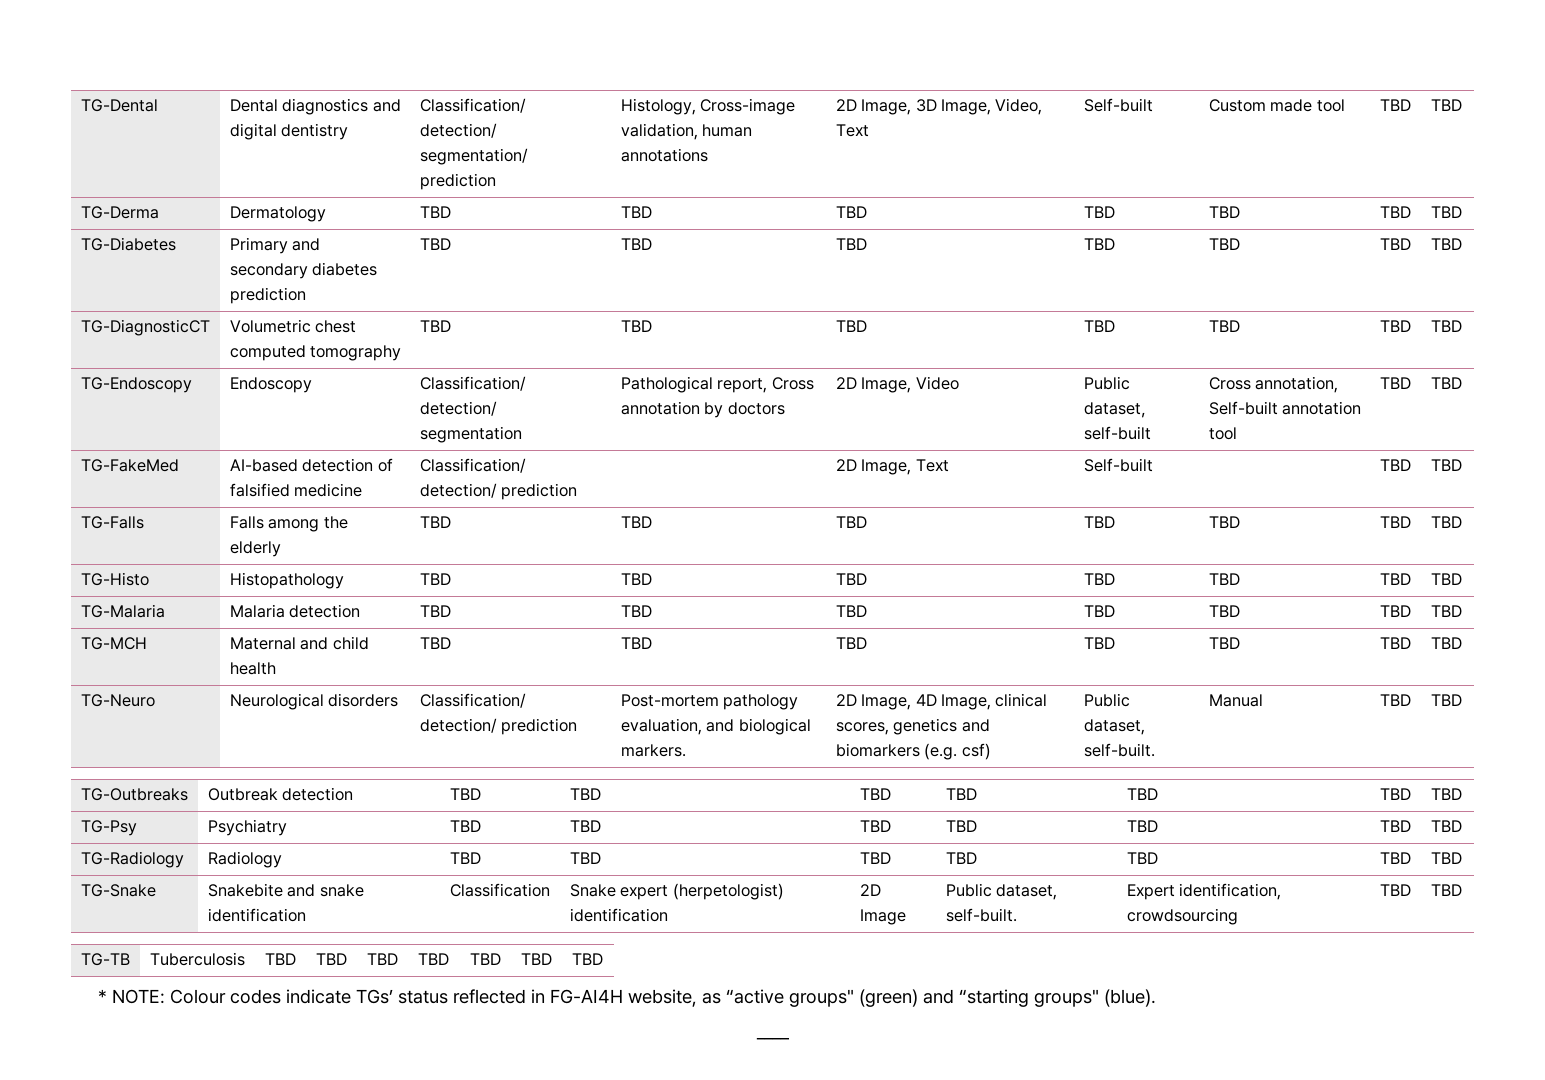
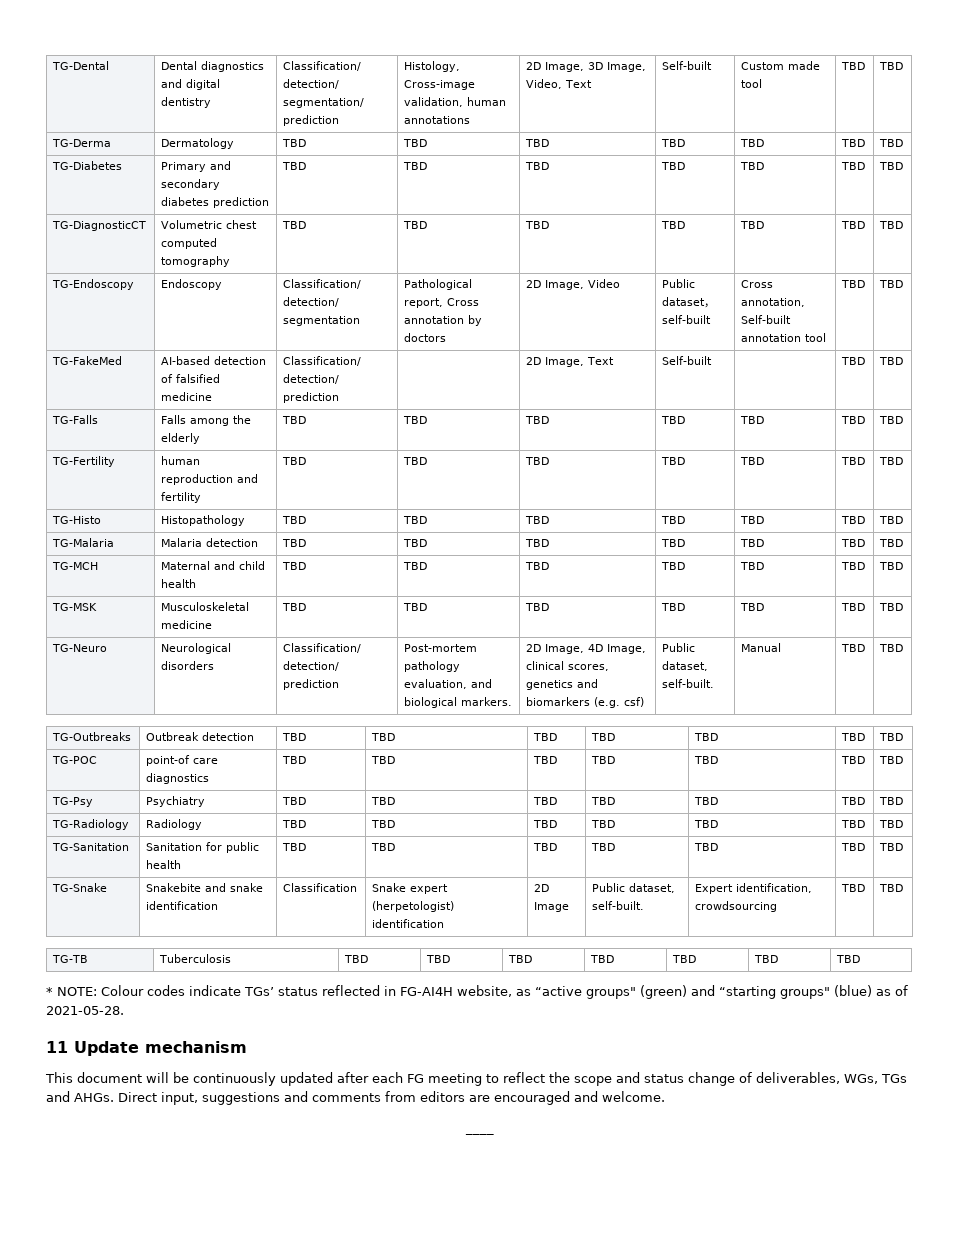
(1462, 522) none -> [52,456,116,467] [161,456,201,465] [161,474,259,485] [161,492,202,503] [282,457,307,465] [403,457,428,465] [525,457,550,465] [661,457,686,465] [740,457,765,465] [841,457,866,465] [879,457,904,465] // TG-Fertility | human reproduction and fertility | TBD | TBD | TBD | TBD | TBD | TBD | TBD
(1462, 643) none -> [52,603,98,611] [161,602,250,611] [161,620,213,629] [282,603,307,611] [403,603,428,611] [525,603,550,611] [661,603,686,611] [740,603,765,611] [841,603,866,611] [879,603,904,611] // TG-MSK | Musculoskeletal medicine | TBD | TBD | TBD | TBD | TBD | TBD | TBD
(1462, 794) none -> [52,756,98,764] [146,755,219,766] [146,773,210,784] [282,756,307,764] [371,756,396,764] [533,756,558,764] [591,756,616,764] [694,756,719,764] [841,756,866,764] [879,756,904,764] // TG-POC | point-of care diagnostics | TBD | TBD | TBD | TBD | TBD | TBD | TBD
(1462, 858) none -> [52,843,130,851] [146,842,260,853] [146,860,182,869] [282,843,307,851] [371,843,396,851] [533,843,558,851] [591,843,616,851] [694,843,719,851] [841,843,866,851] [879,843,904,851] // TG-Sanitation | Sanitation for public health | TBD | TBD | TBD | TBD | TBD | TBD | TBD
[1104,989,1157,1007] (blue). -> [834,985,908,997] [46,1006,124,1015] [46,1041,248,1056] [45,1072,907,1086] [46,1091,665,1105] (blue) as of 2021-05-28. // 11 Update mechanism // This document will be continuously updated after each FG meeting to reflect the scope and status change of deliverables, WGs, TGs and AHGs. Direct input, suggestions and comments from editors are encouraged and welcome.

